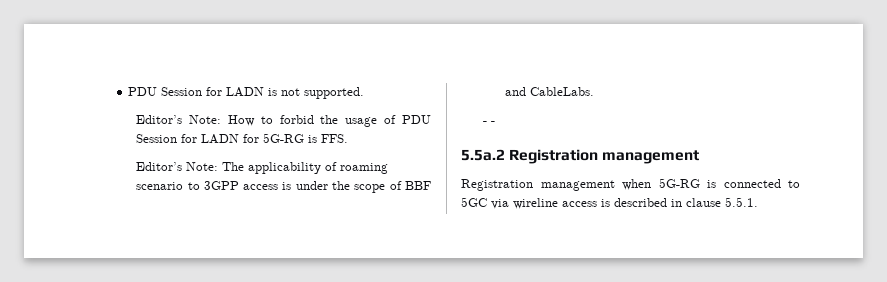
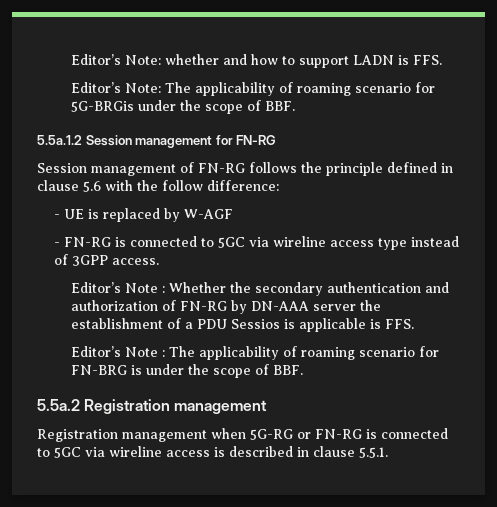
[128,87,365,99] [136,115,431,127] [136,133,305,144] PDU Session for LADN is not supported. // Editor’s Note: How to forbid the usage of PDU Session for LADN for 5G-RG -> [71,54,395,68] Editor’s Note: whether and how to support LADN
[187,181,279,190] to 3GPP access -> [415,82,436,93] [71,100,296,114] [37,135,277,148] [37,162,453,176] [37,180,279,192] [54,208,234,222] [54,236,460,250] [54,254,160,266] [71,282,450,296] [71,300,382,314] [71,318,415,332] [71,346,440,360] [71,365,128,375] for 5G-BRGis under the scope of BBF. // 5.5a.1.2 Session management for FN-RG // Session management of FN-RG follows the principle defined in clause 5.6 with the follow difference: // - UE is replaced by W-AGF // - FN-RG is connected to 5GC via wireline access type instead of 3GPP access. // Editor’s Note : Whether the secondary authentication and authorization of FN-RG by DN-AAA server the establishment of a PDU Sessios is applicable is FFS. // Editor’s Note : The applicability of roaming scenario for FN-BRG
[404,181,431,190] [505,87,595,96] [483,121,496,124] BBF and CableLabs. // - - -> [273,365,304,375] BBF.
(700, 183) none -> [297,429,362,439] or FN-RG

